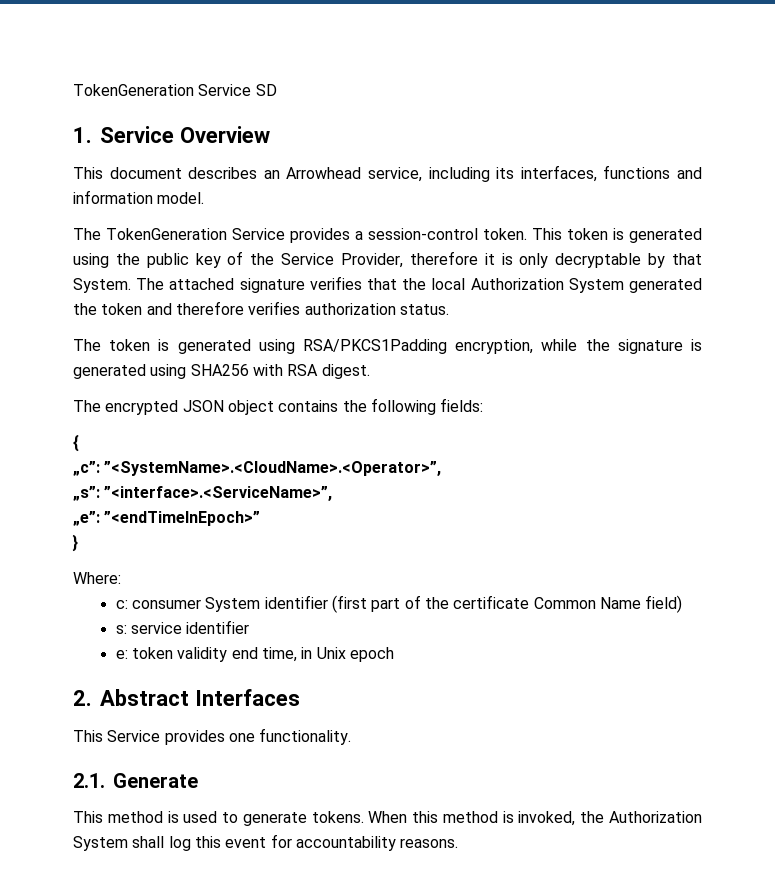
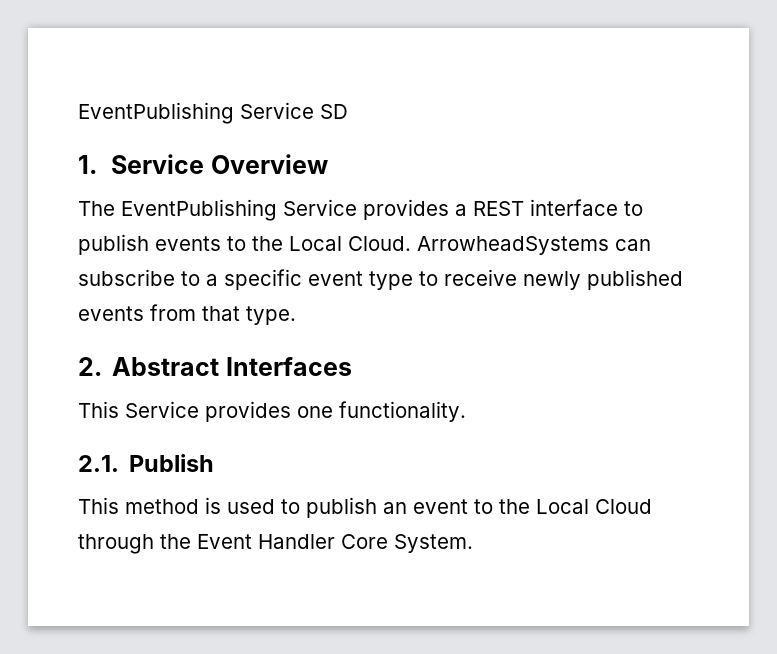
[73,84,194,96] TokenGeneration -> [78,102,234,124] EventPublishing
[73,165,703,182] [73,190,205,204] [73,228,227,240] // This document describes an Arrowhead service, including its interfaces, functions and information model. // The TokenGeneration -> [78,199,277,221] // The EventPublishing
[368,228,702,243] [73,251,702,268] [73,276,702,293] [73,301,449,315] [73,339,703,354] [73,364,370,379] [73,398,484,415] [73,434,79,452] [73,461,442,476] [73,486,333,501] [73,511,261,526] [72,534,78,552] [73,572,121,584] [115,595,683,613] [115,620,250,634] [115,647,395,662] session-control token. This token is generated using the public key of the Service Provider, therefore it is only decryptable by that System. The attached signature verifies that the local Authorization System generated the token and therefore verifies authorization status. // The token is generated using RSA/PKCS1Padding encryption, while the signature is generated using SHA256 with RSA digest. // The encrypted JSON object contains the following fields: // { // „c”: ”<SystemName>.<CloudName>.<Operator>”, // „s”: ”<interface>.<ServiceName>”, // „e”: ”<endTimeInEpoch>” // } // Where: // c: consumer System identifier (first part of the certificate Common Name field) // s: service identifier // e: token validity end time, in Unix epoch -> [473,199,643,216] [78,234,651,255] [78,269,683,290] [78,304,296,325] REST interface to publish events to the Local Cloud. ArrowheadSystems can subscribe to a specific event type to receive newly published events from that type.
[113,773,198,788] Generate -> [129,454,215,472] Publish
[242,811,702,826] [73,834,459,851] generate tokens. When this method is invoked, the Authorization System shall log this event for accountability reasons. -> [306,497,652,518] [78,534,473,554] publish an event to the Local Cloud through the Event Handler Core System.

